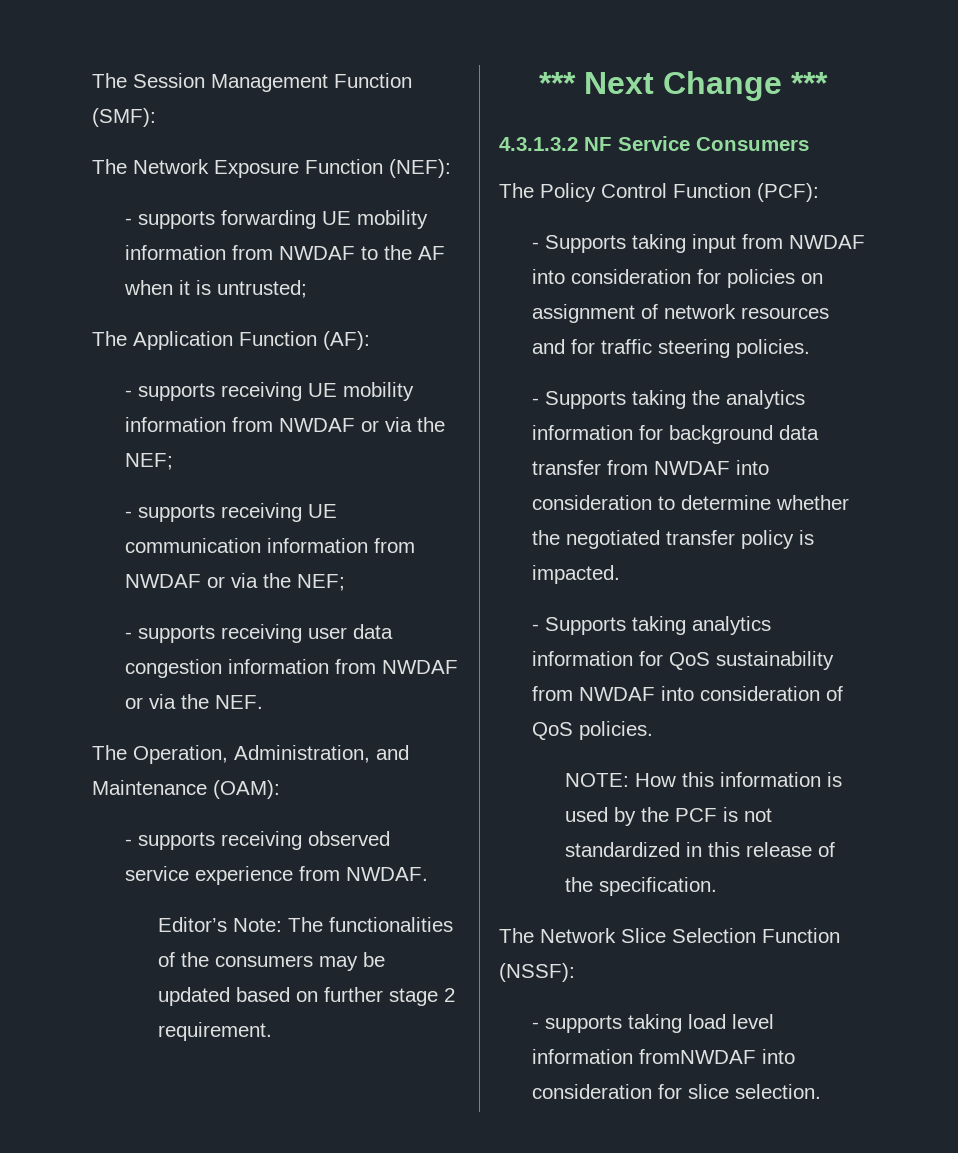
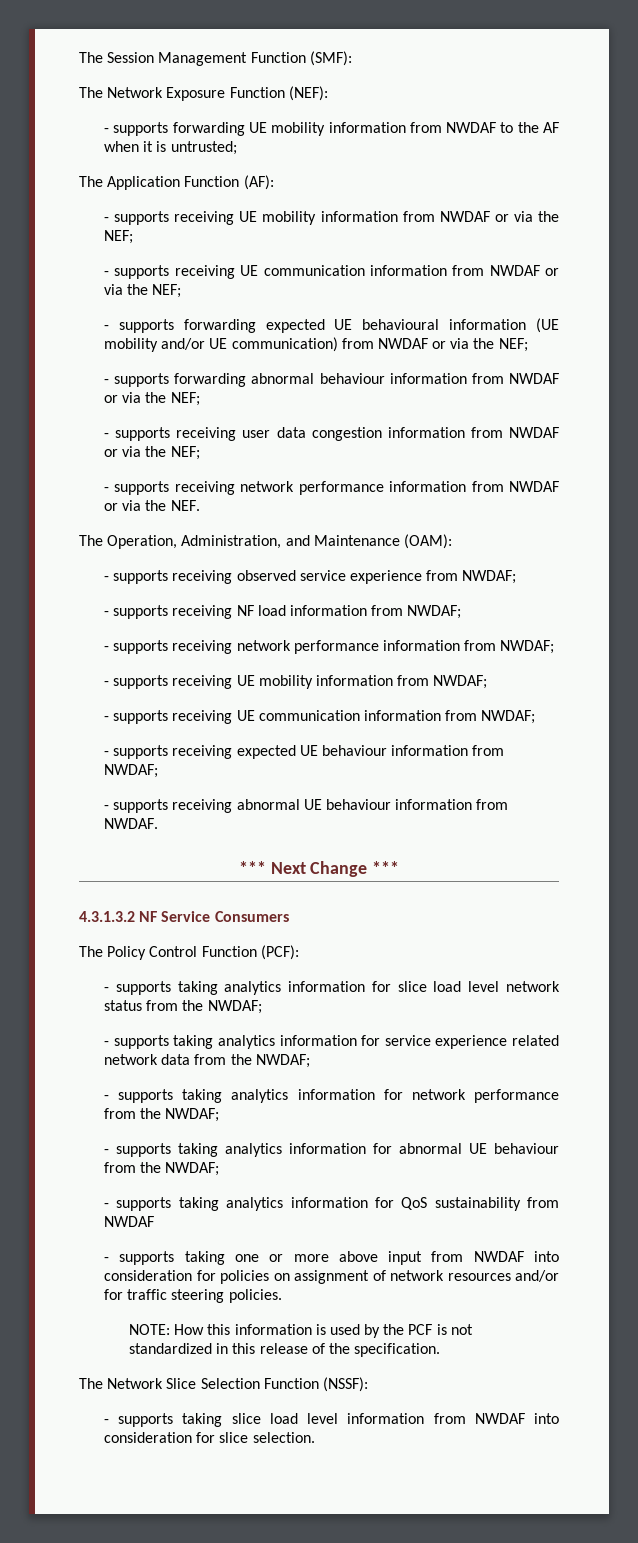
(346, 582) none -> [104,318,559,333] [104,337,528,352] [104,373,559,387] [104,392,200,406] // - supports forwarding expected UE behavioural information (UE mobility and/or UE communication) from NWDAF or via the NEF; // - supports forwarding abnormal behaviour information from NWDAF or via the NEF;
(210, 701) none -> [170,446,200,460] [104,481,559,495] [104,500,167,511] NEF; // - supports receiving network performance information from NWDAF or via the
[346,867,429,881] [158,917,454,932] [158,952,386,971] [158,987,456,1006] [158,1022,273,1041] NWDAF. // Editor’s Note: The functionalities of the consumers may be updated based on further stage 2 requirement. -> [462,570,517,584] [104,605,462,619] [104,640,555,654] [104,675,488,689] [104,710,536,724] [104,745,505,759] [104,764,159,778] [104,799,509,813] [104,818,159,829] NWDAF; // - supports receiving NF load information from NWDAF; // - supports receiving network performance information from NWDAF; // - supports receiving UE mobility information from NWDAF; // - supports receiving UE communication information from NWDAF; // - supports receiving expected UE behaviour information from NWDAF; // - supports receiving abnormal UE behaviour information from NWDAF.
[545,234,687,253] Supports taking -> [115,981,560,995] [104,1000,262,1014] [104,1035,559,1049] [104,1054,310,1068] [104,1089,559,1103] [104,1108,220,1122] [104,1143,559,1157] [104,1162,220,1176] [104,1197,559,1211] [104,1216,155,1227] [104,1251,378,1265] supports taking analytics information for slice load level network status from the NWDAF; // - supports taking analytics information for service experience related network data from the NWDAF; // - supports taking analytics information for network performance from the NWDAF; // - supports taking analytics information for abnormal UE behaviour from the NWDAF; // - supports taking analytics information for QoS sustainability from NWDAF // - supports taking one or more above
[532,339,566,354] and -> [515,1270,559,1282] and/or
[532,390,806,409] [532,425,820,444] [532,460,770,475] [532,495,850,510] [532,530,815,549] [532,565,621,584] [532,616,772,635] [532,651,835,670] [532,686,844,701] [532,721,654,740] // - Supports taking the analytics information for background data transfer from NWDAF into consideration to determine whether the negotiated transfer policy is impacted. // - Supports taking analytics information for QoS sustainability from NWDAF into consideration of QoS policies. -> (282, 1296) none
(683, 1023) none -> [231,1413,261,1424] slice
[639,1049,757,1064] fromNWDAF -> [433,1413,525,1424] from NWDAF

